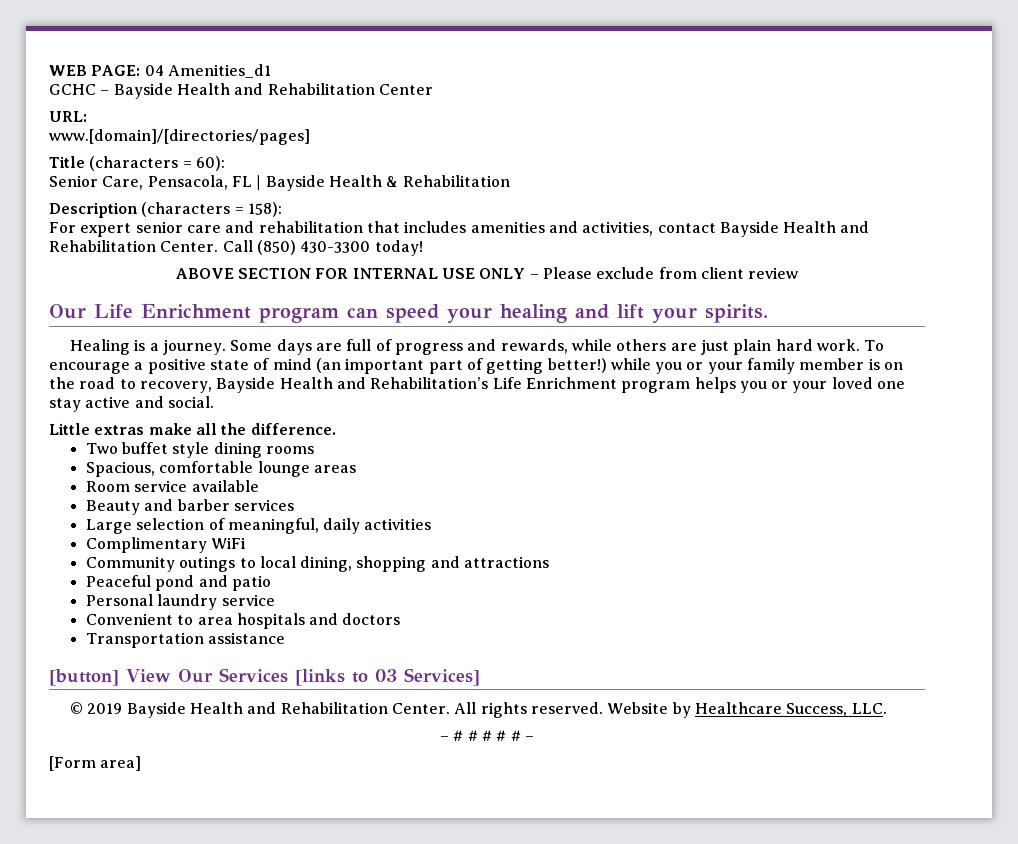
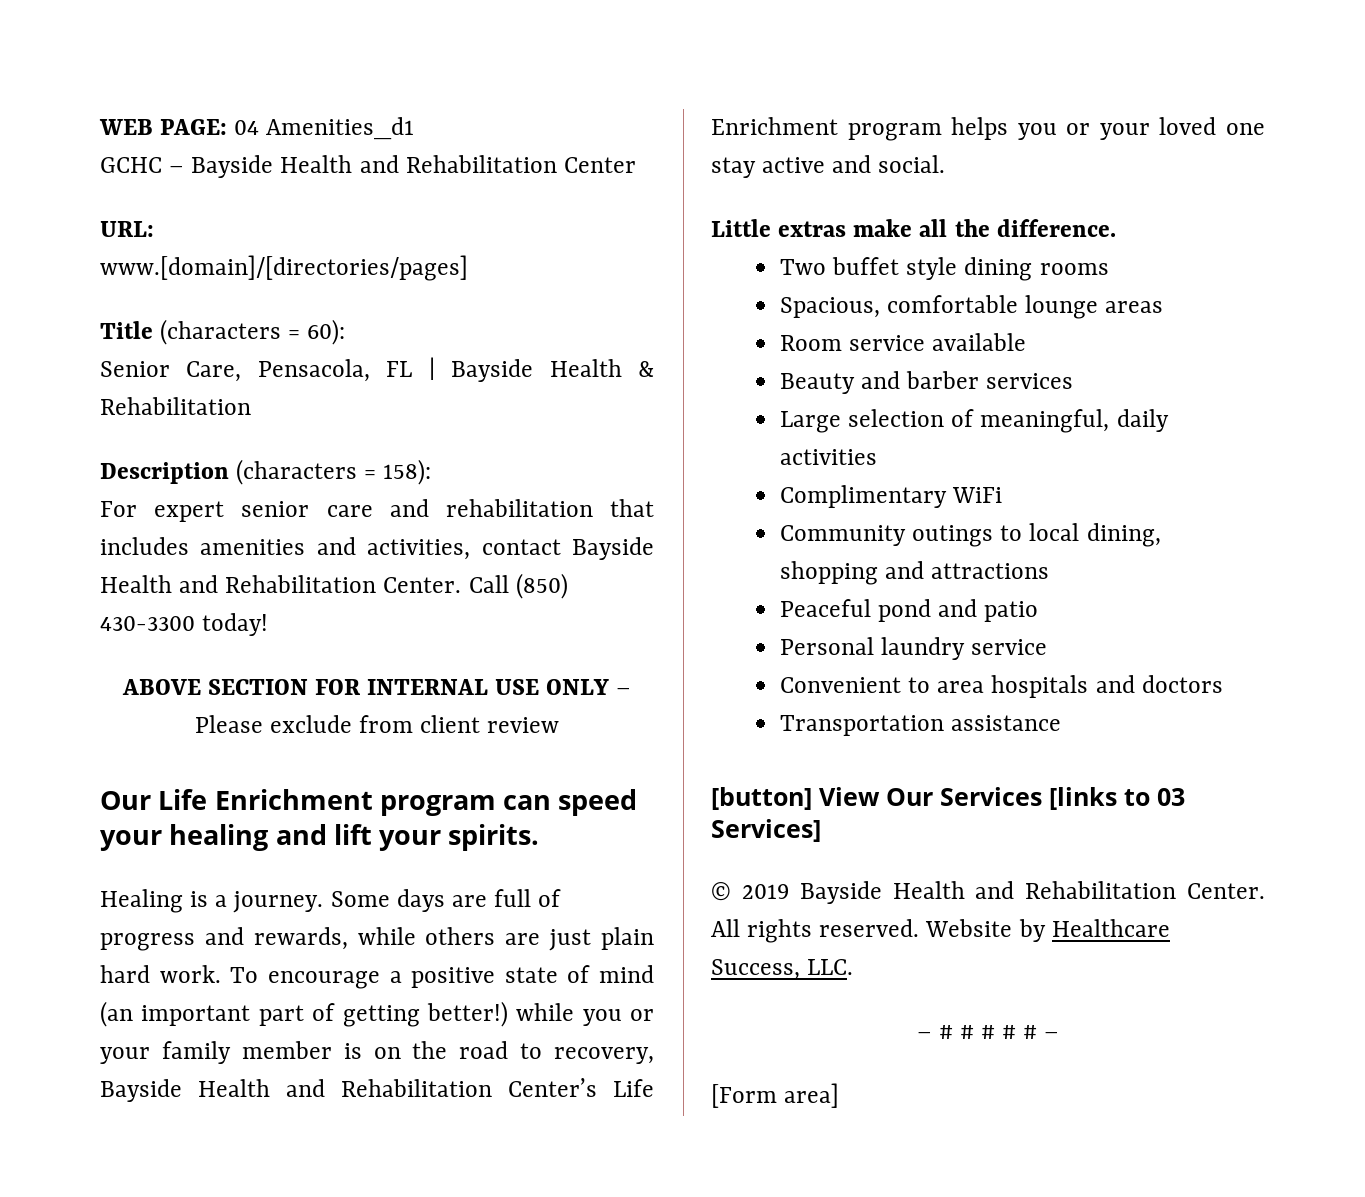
[370,377,489,389] Rehabilitation’s -> [341,1078,597,1097] Rehabilitation Center’s

